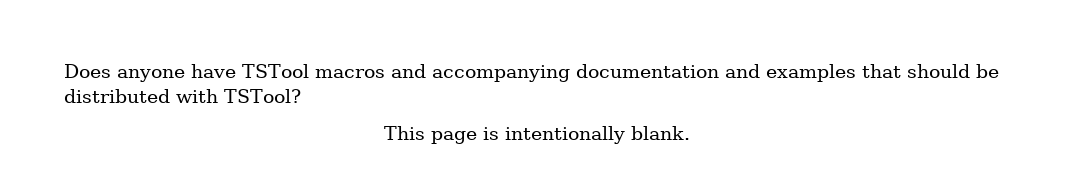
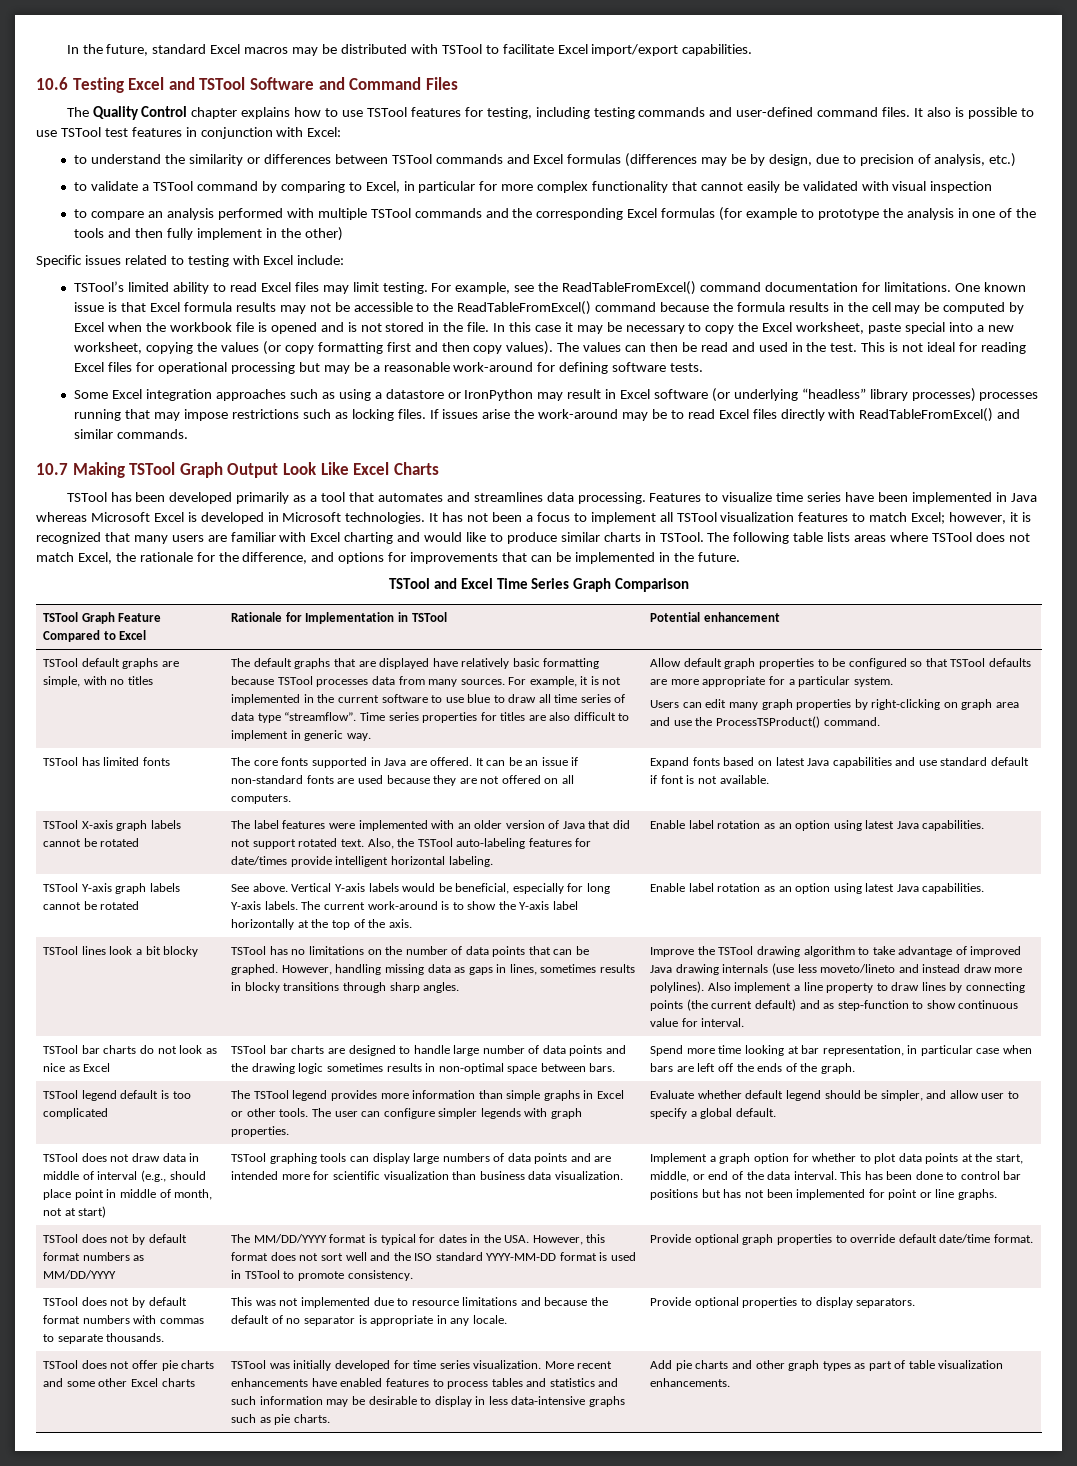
[64,64,999,82] [64,89,301,103] [383,126,690,144] Does anyone have TSTool macros and accompanying documentation and examples that should be distributed with TSTool? // This page is intentionally blank. -> [66,44,753,56] [36,77,458,93] [66,106,1034,120] [36,127,342,139] [74,153,1017,167] [74,181,993,193] [74,207,1037,221] [74,227,343,241] [36,255,345,267] [74,281,1026,295] [74,301,1025,315] [74,322,1014,334] [74,341,1026,355] [74,362,704,374] [74,388,1039,402] [74,408,1021,422] [74,429,189,439] [36,462,439,478] [66,492,1037,504] [36,512,1031,524] [36,532,1030,544] [36,552,740,564] [388,578,690,592] [43,612,162,624] [43,630,147,642] [231,612,447,624] [650,612,780,622] [43,658,179,669] [43,676,153,687] [231,658,600,669] [231,676,622,687] [231,694,626,705] [231,712,630,723] [231,730,371,741] [650,658,1031,669] [650,676,893,687] [650,699,1019,710] [650,716,880,728] [43,757,170,766] [231,757,579,768] [231,775,574,786] [231,794,292,804] [650,757,1029,768] [650,775,769,784] [43,820,181,831] [43,838,140,847] [231,820,630,831] [231,838,592,849] [231,856,493,867] [650,820,985,831] [43,883,180,894] [43,901,140,910] [231,883,610,894] [231,901,578,910] [231,919,412,930] [650,883,985,894] [43,946,199,957] [231,946,589,957] [231,964,635,975] [231,982,460,993] [650,946,1022,957] [650,963,1023,975] [650,981,1025,993] [650,999,1019,1011] [650,1018,745,1027] [43,1045,217,1054] [43,1063,111,1072] [231,1045,626,1056] [231,1063,616,1074] [650,1045,1032,1056] [650,1063,855,1074] [43,1090,191,1101] [43,1108,109,1119] [231,1090,624,1101] [231,1108,582,1119] [231,1126,290,1137] [650,1090,1019,1101] [650,1108,776,1119] [43,1153,200,1162] [43,1170,206,1182] [43,1189,213,1200] [43,1206,107,1218] [231,1153,612,1164] [231,1171,623,1180] [650,1153,1023,1164] [650,1171,1022,1182] [650,1189,997,1200] [43,1234,187,1245] [43,1252,145,1261] [43,1270,117,1279] [231,1234,606,1245] [231,1252,636,1261] [231,1270,413,1281] [650,1234,1033,1245] [43,1297,187,1308] [43,1315,204,1324] [43,1333,165,1344] [231,1297,608,1308] [231,1315,507,1326] [650,1297,916,1308] [43,1360,215,1371] [43,1378,195,1387] [231,1360,613,1371] [231,1378,619,1389] [231,1396,625,1407] [231,1414,330,1425] [650,1360,1004,1371] [650,1378,731,1387] In the future, standard Excel macros may be distributed with TSTool to facilitate Excel import/export capabilities. // 10.6 Testing Excel and TSTool Software and Command Files // The Quality Control chapter explains how to use TSTool features for testing, including testing commands and user-defined command files. It also is possible to use TSTool test features in conjunction with Excel: // to understand the similarity or differences between TSTool commands and Excel formulas (differences may be by design, due to precision of analysis, etc.) // to validate a TSTool command by comparing to Excel, in particular for more complex functionality that cannot easily be validated with visual inspection // to compare an analysis performed with multiple TSTool commands and the corresponding Excel formulas (for example to prototype the analysis in one of the tools and then fully implement in the other) // Specific issues related to testing with Excel include: // TSTool’s limited ability to read Excel files may limit testing. For example, see the ReadTableFromExcel() command documentation for limitations. One known issue is that Excel formula results may not be accessible to the ReadTableFromExcel() command because the formula results in the cell may be computed by Excel when the workbook file is opened and is not stored in the file. In this case it may be necessary to copy the Excel worksheet, paste special into a new worksheet, copying the values (or copy formatting first and then copy values). The values can then be read and used in the test. This is not ideal for reading Excel files for operational processing but may be a reasonable work-around for defining software tests. // Some Excel integration approaches such as using a datastore or IronPython may result in Excel software (or underlying “headless” library processes) processes running that may impose restrictions such as locking files. If issues arise the work-around may be to read Excel files directly with ReadTableFromExcel() and similar commands. // 10.7 Making TSTool Graph Output Look Like Excel Charts // TSTool has been developed primarily as a tool that automates and streamlines data processing. Features to visualize time series have been implemented in Java whereas Microsoft Excel is developed in Microsoft technologies. It has not been a focus to implement all TSTool visualization features to match Excel; however, it is recognized that many users are familiar with Excel charting and would like to produce similar charts in TSTool. The following table lists areas where TSTool does not match Excel, the rationale for the difference, and options for improvements that can be implemented in the future. // TSTool and Excel Time Series Graph Comparison // TSTool Graph Feature Compared to Excel | Rationale for Implementation in TSTool | Potential enhancement // TSTool default graphs are simple, with no titles | The default graphs that are displayed have relatively basic formatting because TSTool processes data from many sources. For example, it is not implemented in the current software to use blue to draw all time series of data type “streamflow”. Time series properties for titles are also difficult to implement in generic way. | Allow default graph properties to be configured so that TSTool defaults are more appropriate for a particular system. // Users can edit many graph properties by right-clicking on graph area and use the ProcessTSProduct() command. // TSTool has limited fonts | The core fonts supported in Java are offered. It can be an issue if non-standard fonts are used because they are not offered on all computers. | Expand fonts based on latest Java capabilities and use standard default if font is not available. // TSTool X-axis graph labels cannot be rotated | The label features were implemented with an older version of Java that did not support rotated text. Also, the TSTool auto-labeling features for date/times provide intelligent horizontal labeling. | Enable label rotation as an option using latest Java capabilities. // TSTool Y-axis graph labels cannot be rotated | See above. Vertical Y-axis labels would be beneficial, especially for long Y-axis labels. The current work-around is to show the Y-axis label horizontally at the top of the axis. | Enable label rotation as an option using latest Java capabilities. // TSTool lines look a bit blocky | TSTool has no limitations on the number of data points that can be graphed. However, handling missing data as gaps in lines, sometimes results in blocky transitions through sharp angles. | Improve the TSTool drawing algorithm to take advantage of improved Java drawing internals (use less moveto/lineto and instead draw more polylines). Also implement a line property to draw lines by connecting points (the current default) and as step-function to show continuous value for interval. // TSTool bar charts do not look as nice as Excel | TSTool bar charts are designed to handle large number of data points and the drawing logic sometimes results in non-optimal space between bars. | Spend more time looking at bar representation, in particular case when bars are left off the ends of the graph. // TSTool legend default is too complicated | The TSTool legend provides more information than simple graphs in Excel or other tools. The user can configure simpler legends with graph properties. | Evaluate whether default legend should be simpler, and allow user to specify a global default. // TSTool does not draw data in middle of interval (e.g., should place point in middle of month, not at start) | TSTool graphing tools can display large numbers of data points and are intended more for scientific visualization than business data visualization. | Implement a graph option for whether to plot data points at the start, middle, or end of the data interval. This has been done to control bar positions but has not been implemented for point or line graphs. // TSTool does not by default format numbers as MM/DD/YYYY | The MM/DD/YYYY format is typical for dates in the USA. However, this format does not sort well and the ISO standard YYYY-MM-DD format is used in TSTool to promote consistency. | Provide optional graph properties to override default date/time format. // TSTool does not by default format numbers with commas to separate thousands. | This was not implemented due to resource limitations and because the default of no separator is appropriate in any locale. | Provide optional properties to display separators. // TSTool does not offer pie charts and some other Excel charts | TSTool was initially developed for time series visualization. More recent enhancements have enabled features to process tables and statistics and such information may be desirable to display in less data-intensive graphs such as pie charts. | Add pie charts and other graph types as part of table visualization enhancements.

